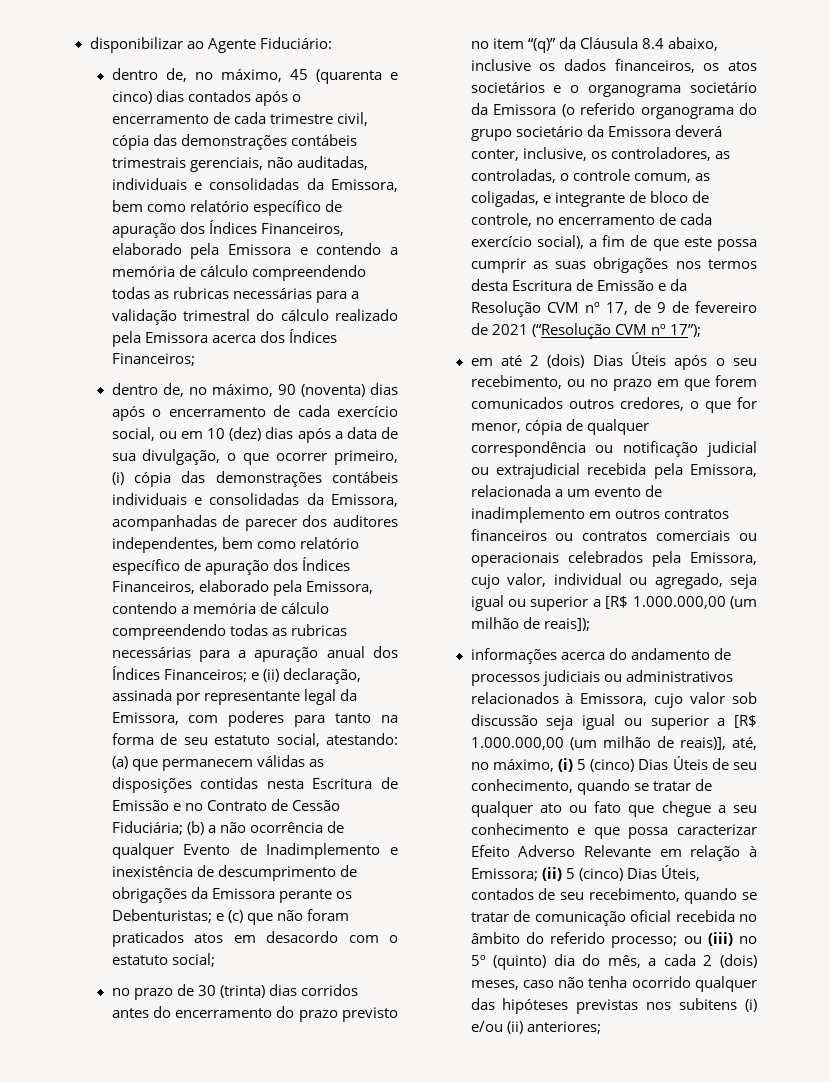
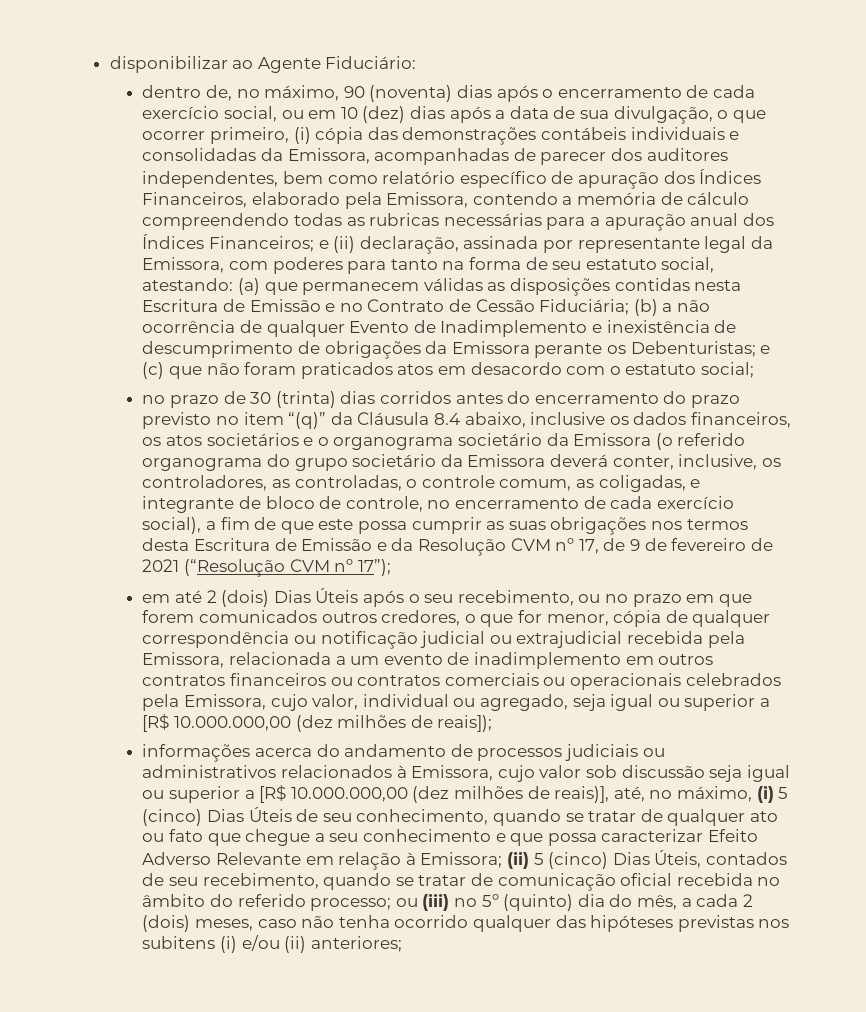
[111,68,398,84] [111,90,301,106] [111,112,368,126] [111,134,357,150] [111,156,368,172] [111,178,398,192] [111,200,342,216] [111,220,344,238] [111,243,398,259] [111,265,366,281] [111,287,359,303] [111,309,398,325] [111,329,337,347] [111,353,195,366] // dentro de, no máximo, 45 (quarenta e cinco) dias contados após o encerramento de cada trimestre civil, cópia das demonstrações contábeis trimestrais gerenciais, não auditadas, individuais e consolidadas da Emissora, bem como relatório específico de apuração dos Índices Financeiros, elaborado pela Emissora e contendo a memória de cálculo compreendendo todas as rubricas necessárias para a validação trimestral do cálculo realizado pela Emissora acerca dos Índices Financeiros; -> (417, 62) none
[632,596,757,609] [470,617,519,629] 1.000.000,00 (um milhão -> [174,715,407,732] 10.000.000,00 (dez milhões
[470,736,651,750] 1.000.000,00 (um milhão -> [290,786,524,803] 10.000.000,00 (dez milhões

